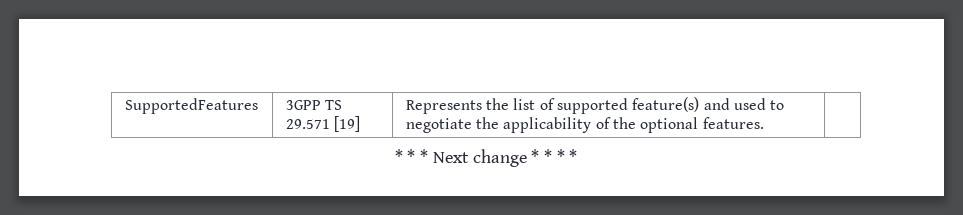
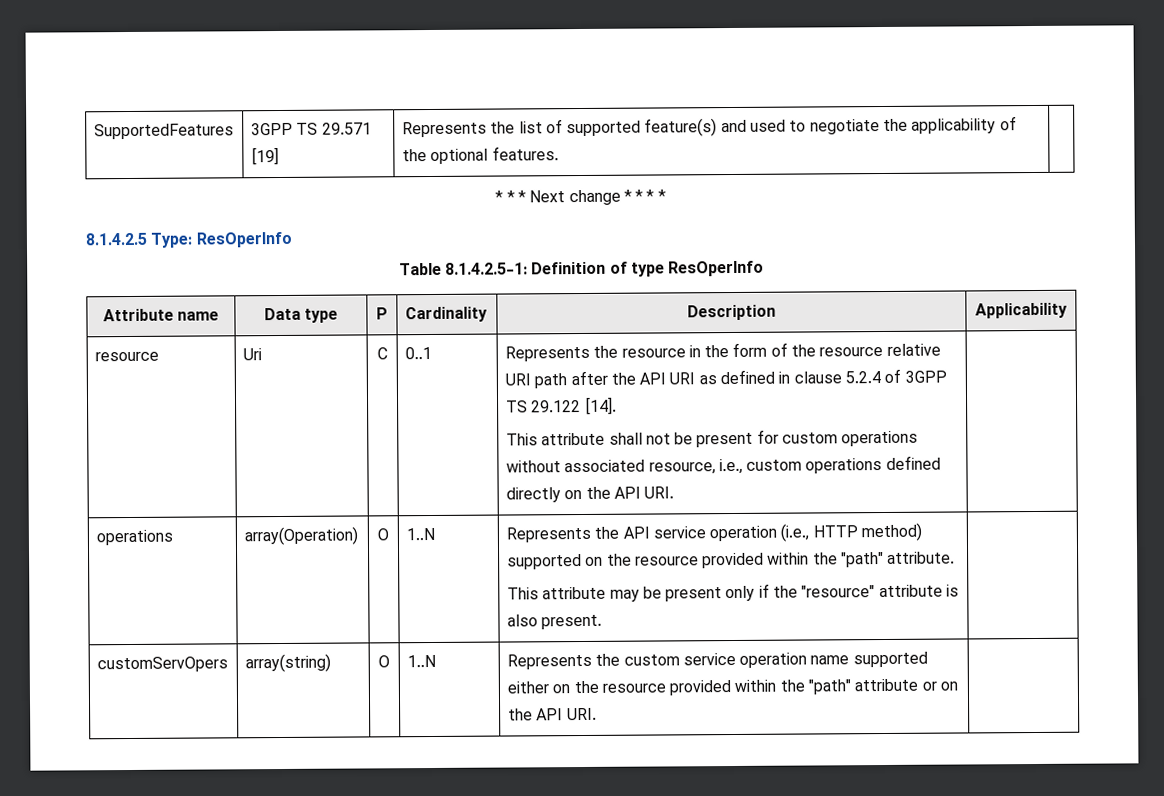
(578, 156) none -> [85,231,292,248] [398,260,765,277] [102,308,220,322] [263,307,339,323] [376,307,388,320] [404,306,488,323] [687,304,777,321] [975,302,1068,319] [94,351,159,362] [242,348,262,361] [376,347,388,360] [404,346,432,360] [504,342,941,362] [504,368,947,389] [505,396,617,415] [505,429,919,448] [505,455,941,475] [505,486,675,503] [95,529,173,546] [243,526,358,546] [377,528,389,541] [405,527,435,541] [505,522,923,543] [506,551,956,570] [506,583,960,602] [506,614,603,630] [96,656,228,673] [244,653,331,673] [378,655,390,668] [406,654,436,668] [506,651,928,670] [506,678,959,696] [507,707,597,721] // 8.1.4.2.5 Type: ResOperInfo // Table 8.1.4.2.5-1: Definition of type ResOperInfo // Attribute name | Data type | P | Cardinality | Description | Applicability // resource | Uri | C | 0..1 | Represents the resource in the form of the resource relative URI path after the API URI as defined in clause 5.2.4 of 3GPP TS 29.122 [14]. // This attribute shall not be present for custom operations without associated resource, i.e., custom operations defined directly on the API URI. | // operations | array(Operation) | O | 1..N | Represents the API service operation (i.e., HTTP method) supported on the resource provided within the "path" attribute. // This attribute may be present only if the "resource" attribute is also present. | // customServOpers | array(string) | O | 1..N | Represents the custom service operation name supported either on the resource provided within the "path" attribute or on the API URI. |

